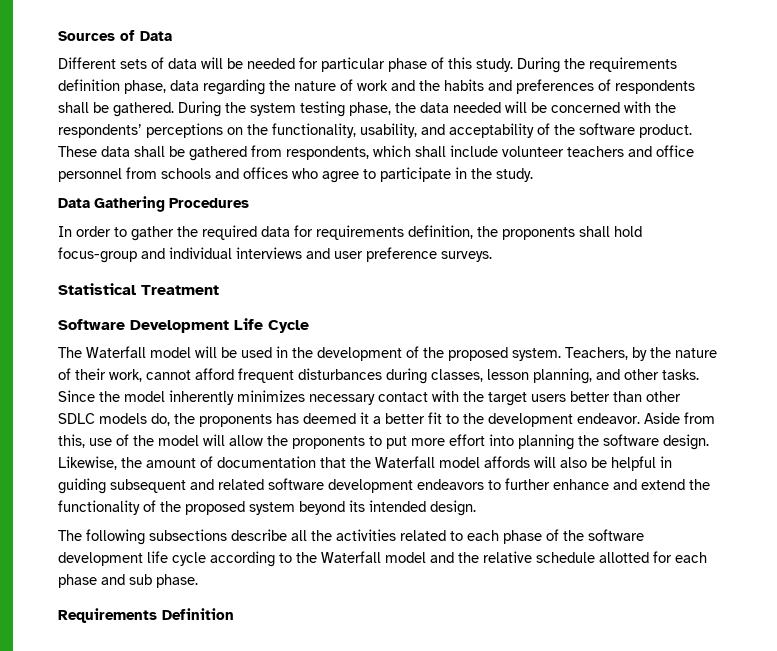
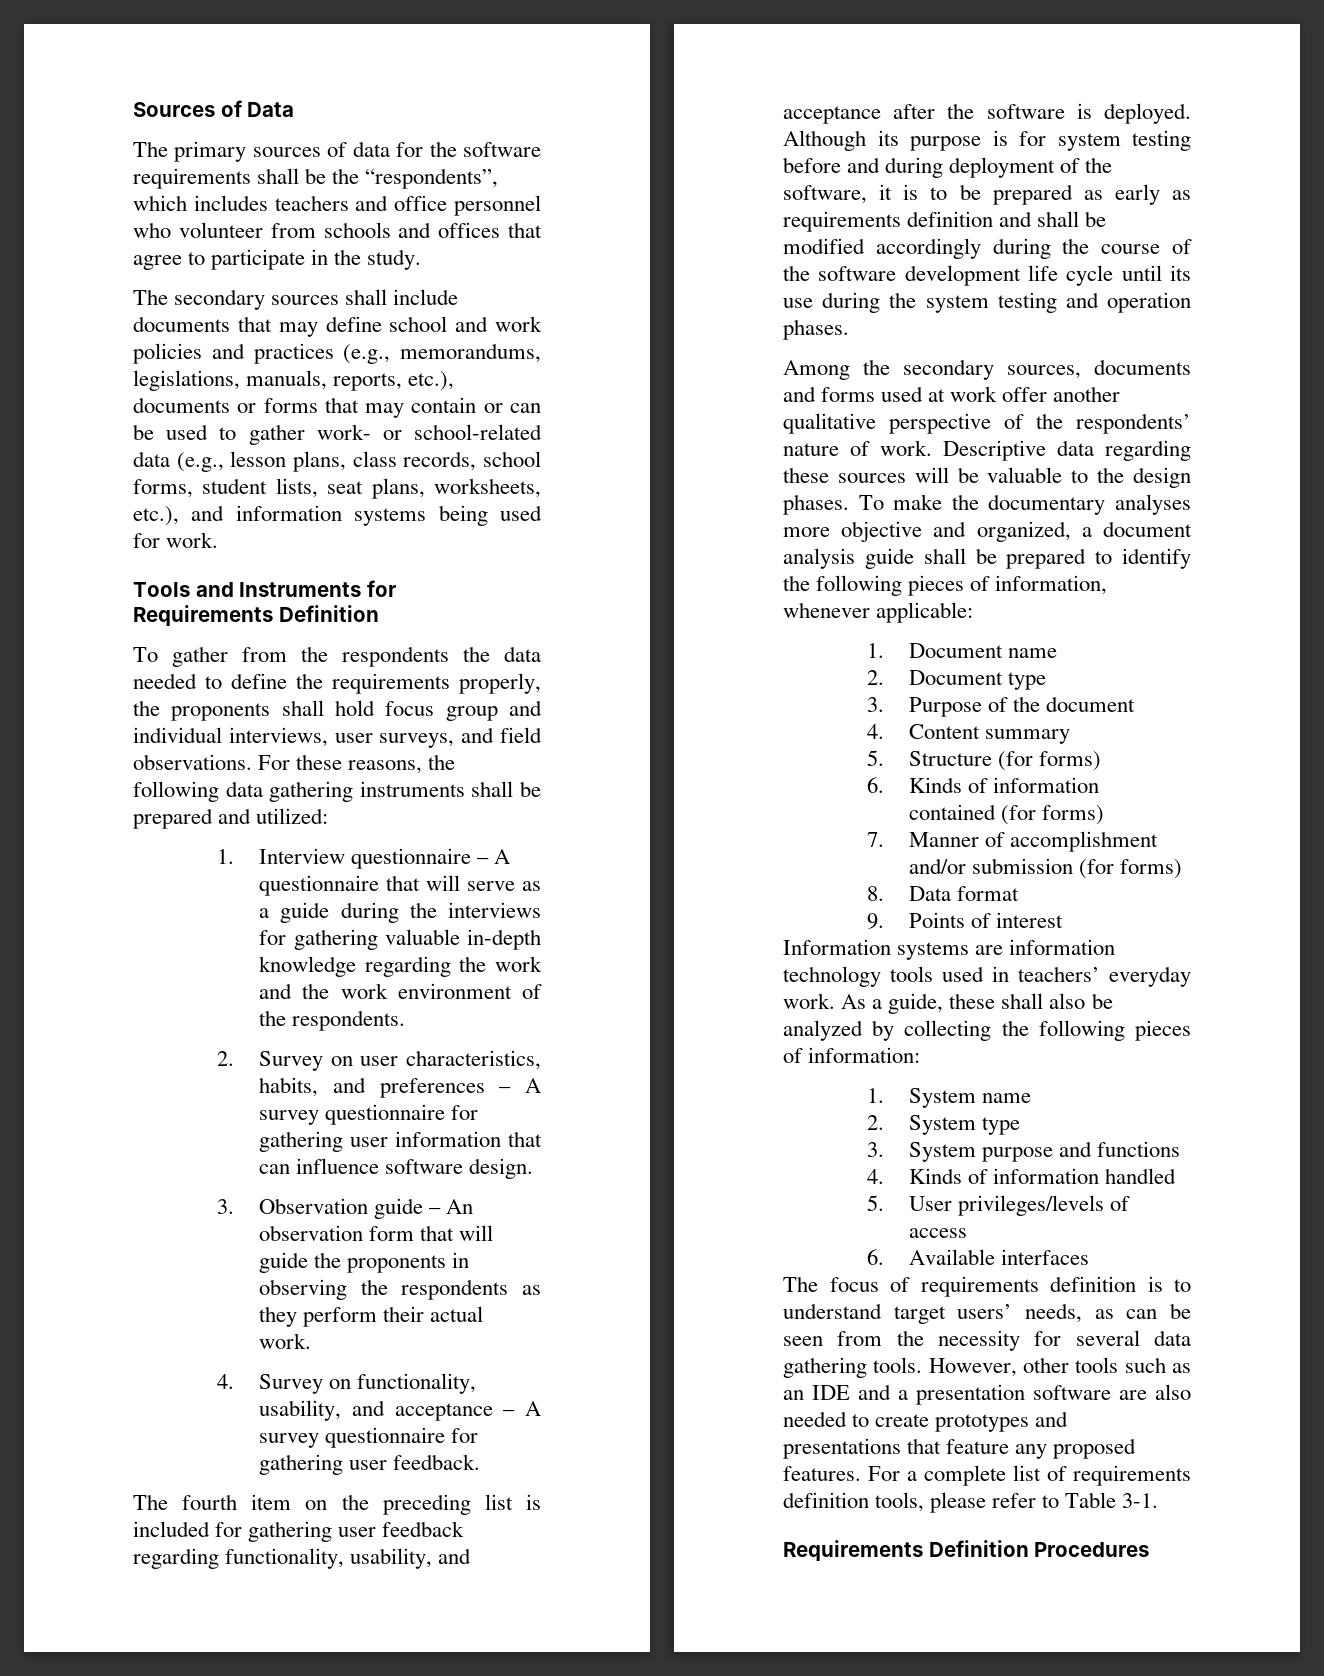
[58,57,677,73] [58,79,695,95] [58,101,676,117] [58,123,692,138] [58,145,564,161] Different sets of data will be needed for particular phase of this study. During the requirements definition phase, data regarding the nature of work and the habits and preferences of respondents shall be gathered. During the system testing phase, the data needed will be concerned with the respondents’ perceptions on the functionality, usability, and acceptability of the software product. These data shall be gathered from respondents, which shall include volunteer -> [133,141,541,162] [133,168,499,189] [133,195,268,211] The primary sources of data for the software requirements shall be the “respondents”, which includes
(122, 175) none -> [133,222,263,238] who volunteer
[292,168,318,179] who -> [507,222,542,238] that
[58,196,249,212] [58,225,642,241] [58,247,492,263] [58,283,219,295] [58,318,309,333] [58,346,717,361] [58,368,699,384] [58,390,681,406] [58,412,715,427] [58,434,709,450] [58,456,672,471] [58,478,710,494] [58,500,476,516] [58,529,542,545] Data Gathering Procedures // In order to gather the required data for requirements definition, the proponents shall hold focus-group and individual interviews and user preference surveys. // Statistical Treatment // Software Development Life Cycle // The Waterfall model will be used in the development of the proposed system. Teachers, by the nature of their work, cannot afford frequent disturbances during classes, lesson planning, and other tasks. Since the model inherently minimizes necessary contact with the target users better than other SDLC models do, the proponents has deemed it a better fit to the development endeavor. Aside from this, use of the model will allow the proponents to put more effort into planning the software design. Likewise, the amount of documentation that the Waterfall model affords will also be helpful in guiding subsequent and related software development endeavors to further enhance and extend the functionality of the proposed system beyond its intended design. // The following subsections describe all the activities related to each phase -> [133,289,459,310] [133,316,542,337] [133,343,541,364] [133,370,455,391] [133,397,541,418] [133,424,542,445] [133,451,541,472] [133,478,541,499] [133,505,542,526] [133,532,219,548] [133,580,396,597] [133,605,379,626] [133,646,541,667] [133,673,541,694] [133,700,542,721] [133,727,542,748] [133,754,456,774] [133,781,541,802] [133,808,329,829] [217,848,511,869] [259,875,541,896] [259,902,541,923] [259,929,541,950] [259,956,542,977] [259,983,542,999] [259,1010,406,1031] [217,1050,542,1071] [259,1077,541,1098] [259,1104,479,1125] [259,1131,542,1152] [259,1158,534,1179] [217,1198,474,1219] [259,1225,494,1241] [259,1252,470,1273] [259,1279,541,1300] [259,1306,484,1327] [259,1333,312,1349] [217,1373,477,1394] [259,1400,541,1421] [259,1427,479,1448] [259,1454,481,1475] [133,1494,541,1515] [133,1521,465,1542] [133,1548,472,1569] [783,103,1191,124] [783,130,1191,151] [783,157,1113,178] [783,184,1191,205] [783,211,1107,232] [783,238,1161,259] The secondary sources shall include documents that may define school and work policies and practices (e.g., memorandums, legislations, manuals, reports, etc.), documents or forms that may contain or can be used to gather work- or school-related data (e.g., lesson plans, class records, school forms, student lists, seat plans, worksheets, etc.), and information systems being used for work. // Tools and Instruments for Requirements Definition // To gather from the respondents the data needed to define the requirements properly, the proponents shall hold focus group and individual interviews, user surveys, and field observations. For these reasons, the following data gathering instruments shall be prepared and utilized: // 1. Interview questionnaire – A questionnaire that will serve as a guide during the interviews for gathering valuable in-depth knowledge regarding the work and the work environment of the respondents. // 2. Survey on user characteristics, habits, and preferences – A survey questionnaire for gathering user information that can influence software design. // 3. Observation guide – An observation form that will guide the proponents in observing the respondents as they perform their actual work. // 4. Survey on functionality, usability, and acceptance – A survey questionnaire for gathering user feedback. // The fourth item on the preceding list is included for gathering user feedback regarding functionality, usability, and acceptance after the software is deployed. Although its purpose is for system testing before and during deployment of the software, it is to be prepared as early as requirements definition and shall be modified accordingly during the course
[210,551,707,567] [58,574,198,588] [58,608,234,623] according to the Waterfall model and the relative schedule allotted for each phase and sub phase. // Requirements Definition -> [1121,265,1191,281] [783,292,1191,313] [783,319,849,340] [783,359,1191,380] [783,386,1121,402] [783,413,1191,434] [783,440,1191,461] [783,467,1191,488] [783,494,1191,515] [783,521,1192,542] [783,548,1191,569] [783,575,1108,596] [783,602,974,623] [867,643,1058,658] [867,670,1047,690] [867,696,1136,717] [867,724,1071,744] [867,750,1102,771] [867,777,1100,793] [909,804,1105,825] [867,831,1159,852] [909,858,1183,879] [867,886,1020,901] [867,912,1064,929] [783,939,1116,960] [783,966,1191,987] [783,993,1113,1014] [783,1020,1191,1041] [783,1047,921,1063] [867,1088,1032,1108] [867,1115,1021,1135] [867,1141,1181,1162] [867,1168,1177,1184] [867,1195,1131,1216] [909,1228,968,1238] [867,1249,1090,1265] [783,1276,1191,1297] [783,1303,1191,1324] [783,1330,1191,1351] [783,1357,1191,1378] [783,1384,1191,1405] [783,1411,1069,1432] [783,1438,1137,1459] [783,1465,1191,1486] [783,1492,1159,1513] [783,1540,1150,1561] until its use during the system testing and operation phases. // Among the secondary sources, documents and forms used at work offer another qualitative perspective of the respondents’ nature of work. Descriptive data regarding these sources will be valuable to the design phases. To make the documentary analyses more objective and organized, a document analysis guide shall be prepared to identify the following pieces of information, whenever applicable: // 1. Document name // 2. Document type // 3. Purpose of the document // 4. Content summary // 5. Structure (for forms) // 6. Kinds of information contained (for forms) // 7. Manner of accomplishment and/or submission (for forms) // 8. Data format // 9. Points of interest // Information systems are information technology tools used in teachers’ everyday work. As a guide, these shall also be analyzed by collecting the following pieces of information: // 1. System name // 2. System type // 3. System purpose and functions // 4. Kinds of information handled // 5. User privileges/levels of access // 6. Available interfaces // The focus of requirements definition is to understand target users’ needs, as can be seen from the necessity for several data gathering tools. However, other tools such as an IDE and a presentation software are also needed to create prototypes and presentations that feature any proposed features. For a complete list of requirements definition tools, please refer to Table 3-1. // Requirements Definition Procedures

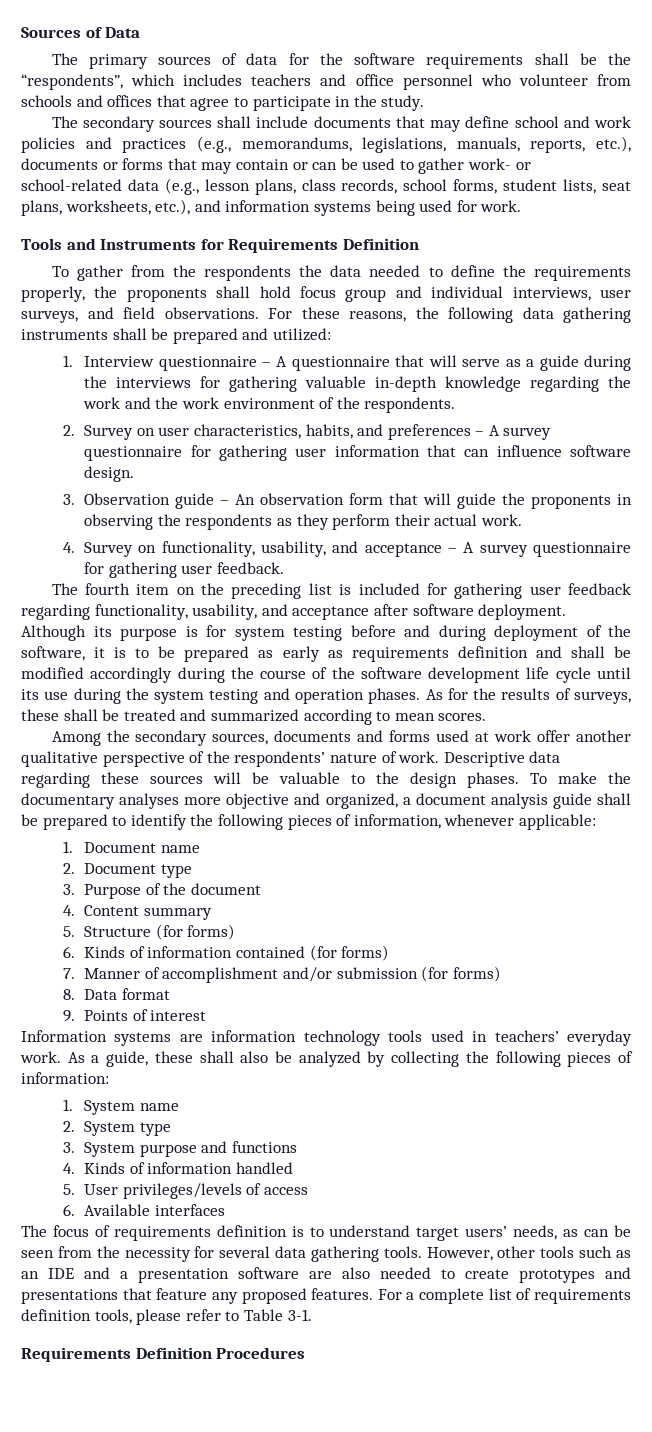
[947,103,1191,124] the software is deployed. -> [412,604,567,620] software deployment.
(849, 329) none -> [425,688,631,704] [21,709,487,725] As for the results of surveys, these shall be treated and summarized according to mean scores.

